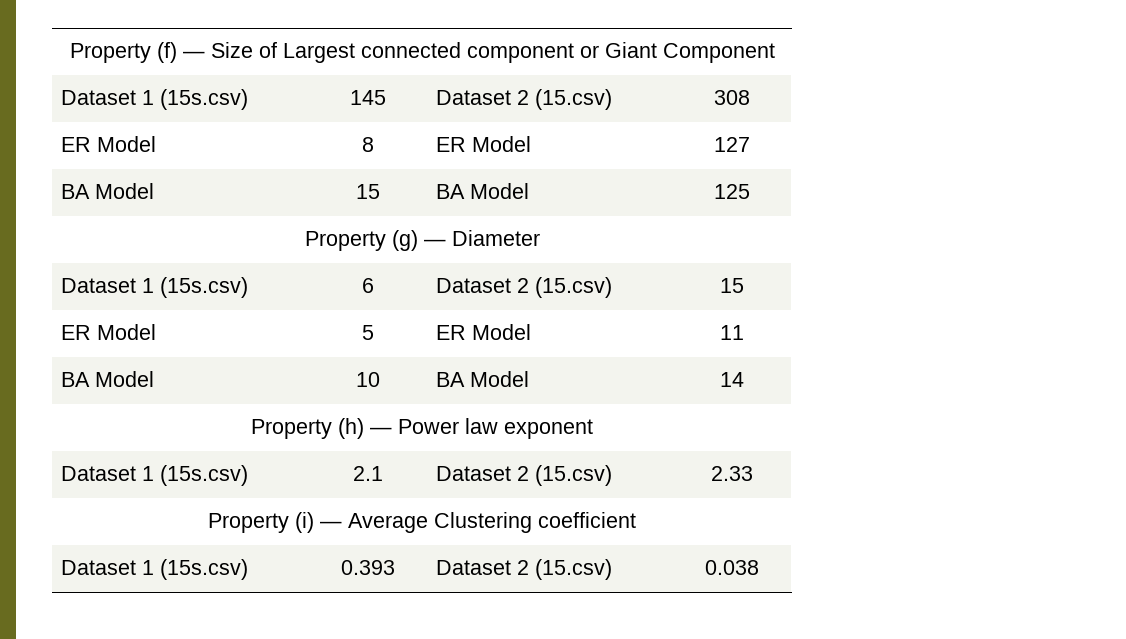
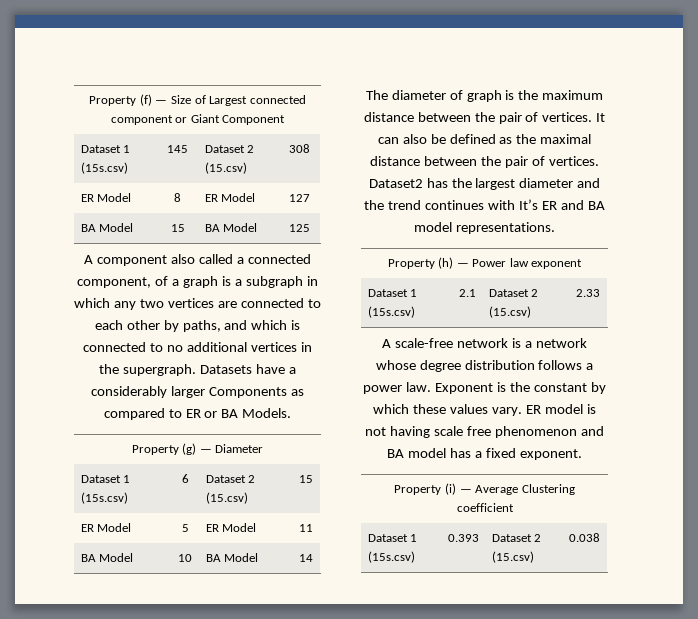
(750, 191) none -> [84,254,311,266] [77,276,318,288] [74,298,321,310] [94,320,301,332] [83,342,312,352] [99,364,296,376] [91,386,304,398] [103,408,292,420] // A component also called a connected component, of a graph is a subgraph in which any two vertices are connected to each other by paths, and which is connected to no additional vertices in the supergraph. Datasets have a considerably larger Components as compared to ER or BA Models.
(744, 379) none -> [365,90,604,102] [363,112,606,124] [377,134,592,144] [370,156,599,168] [368,178,601,190] [364,199,605,210] [414,222,555,234] // The diameter of graph is the maximum distance between the pair of vertices. It can also be defined as the maximal distance between the pair of vertices. Dataset2 has the largest diameter and the trend continues with It’s ER and BA model representations.
(753, 473) none -> [382,338,587,348] [375,360,594,372] [363,382,606,394] [373,404,596,416] [365,426,604,438] [387,448,582,460] // A scale-free network is a network whose degree distribution follows a power law. Exponent is the constant by which these values vary. ER model is not having scale free phenomenon and BA model has a fixed exponent.

